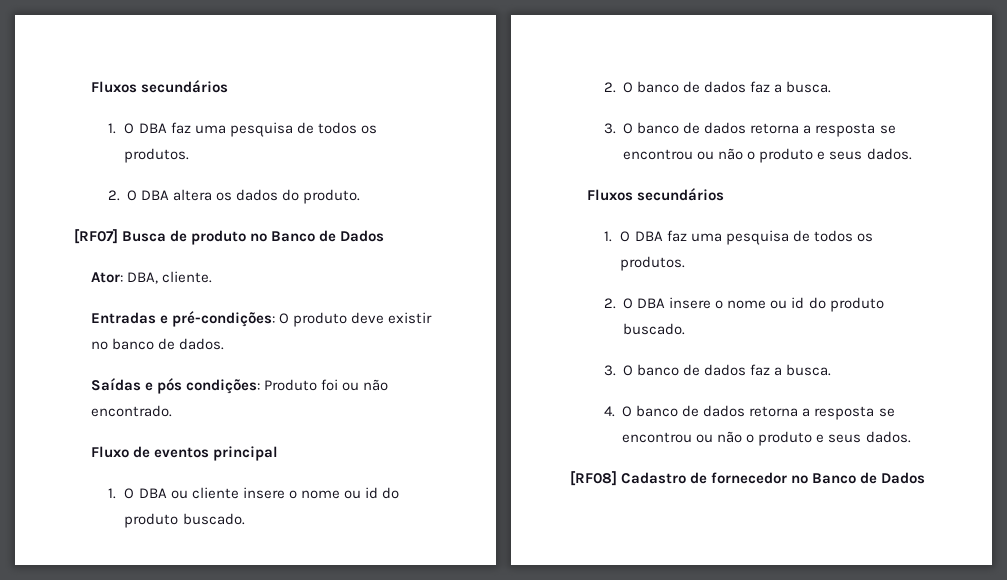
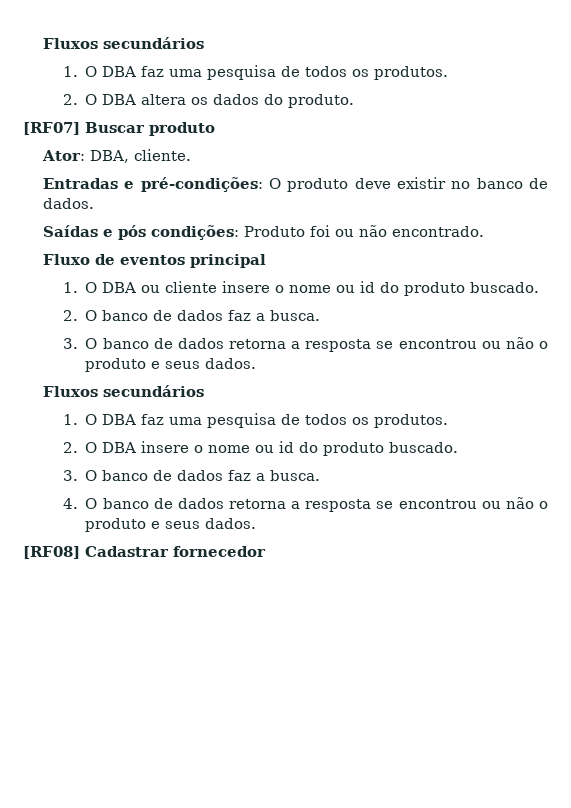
[122,230,385,245] Busca de produto no Banco de Dados -> [85,122,215,136] Buscar produto
[621,472,926,484] Cadastro de fornecedor no Banco de Dados -> [85,546,266,557] Cadastrar fornecedor

